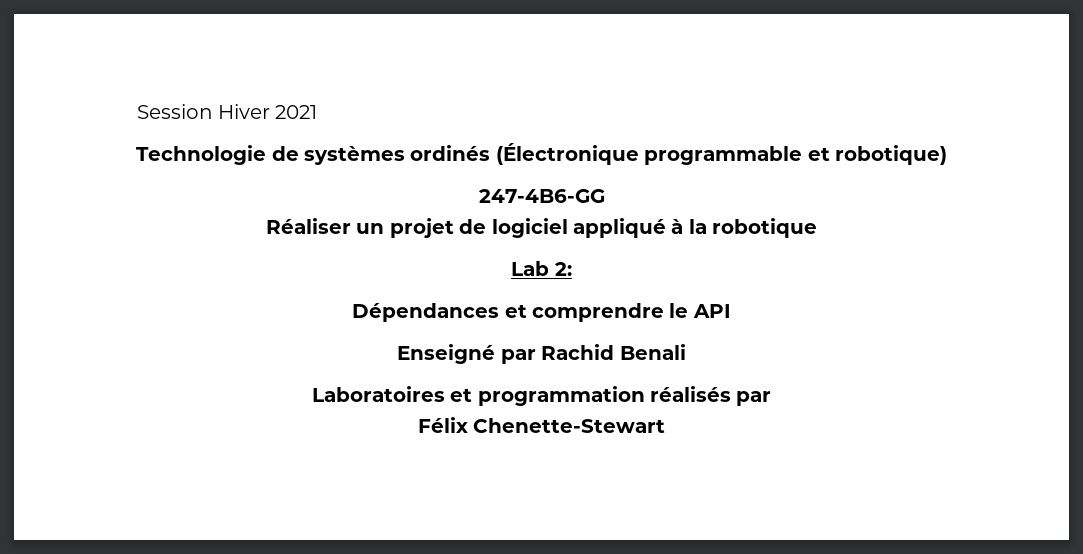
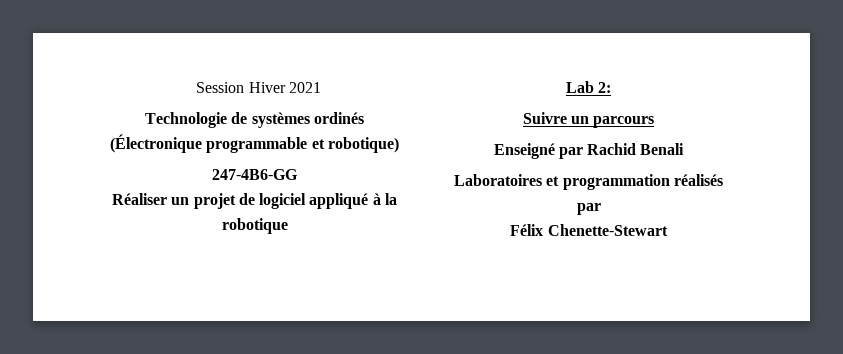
[352,303,731,322] Dépendances et comprendre le API -> [522,112,655,128] Suivre un parcours

